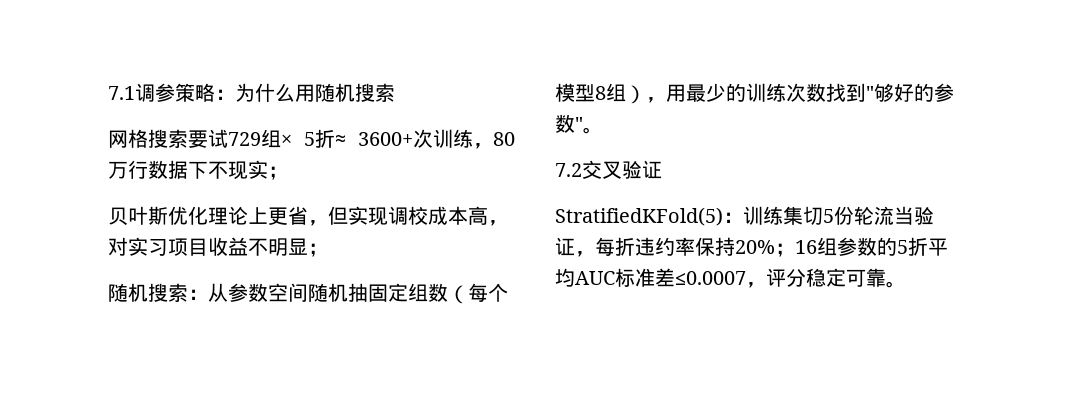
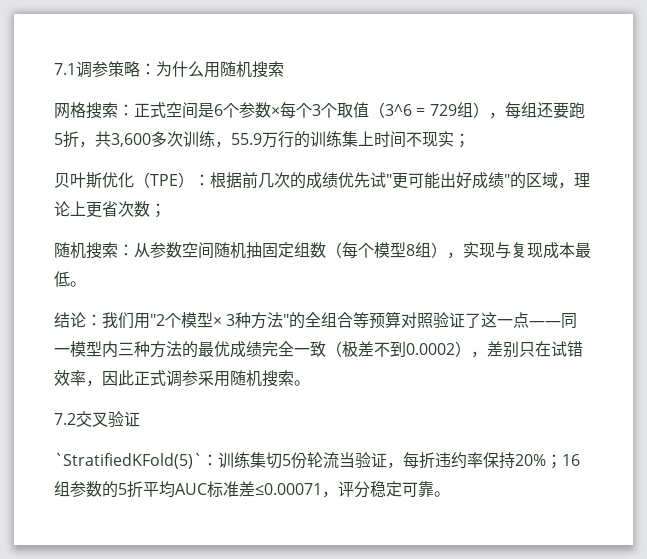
[188,129,515,149] [108,160,208,179] 要试729组× 5折≈ 3600+次训练，80万行数据下 -> [118,102,585,119] [54,131,406,148] ：正式空间是6个参数×每个3个取值（3^6 = 729组），每组还要跑5折，共3,600多次训练，55.9万行的训练集上时间
[208,206,508,226] [108,237,308,256] 理论上更省，但实现调校成本高，对实习项目收益不明显 -> [134,172,590,189] [54,201,150,218] （TPE）：根据前几次的成绩优先试"更可能出好成绩"的区域，理论上更省次数
[666,83,954,102] [555,114,583,133] 用最少的训练次数找到"够好的参数" -> [463,242,591,259] [54,271,86,287] [54,311,578,329] [54,341,583,358] [54,370,294,387] 实现与复现成本最低。 // 结论：我们用"2个模型× 3种方法"的全组合等预算对照验证了这一点——同一模型内三种方法的最优成绩完全一致（极差不到0.0002），差别只在试错效率，因此正式调参采用随机搜索
[555,207,723,226] StratifiedKFold(5) -> [54,453,202,469] `StratifiedKFold(5)`
[675,271,746,285] ≤0.0007 -> [255,483,322,495] ≤0.00071

